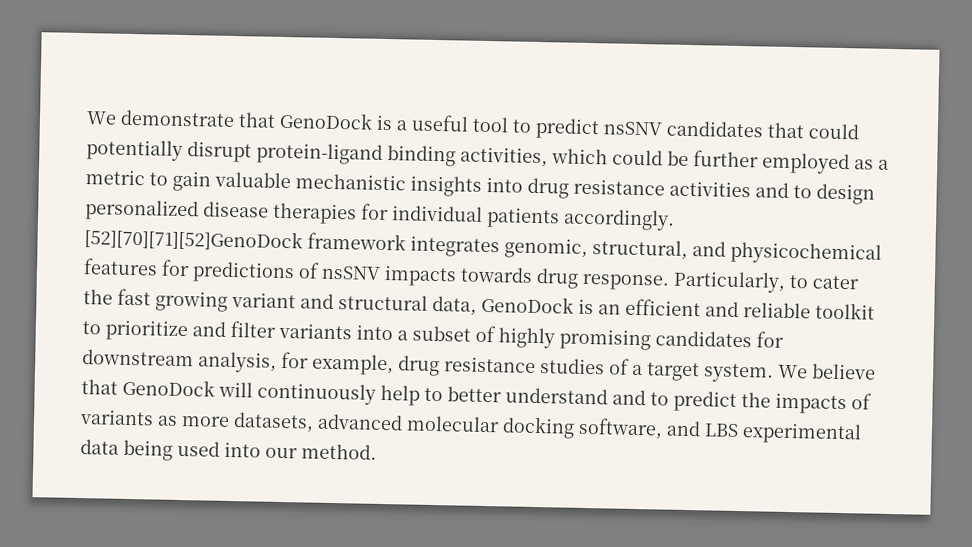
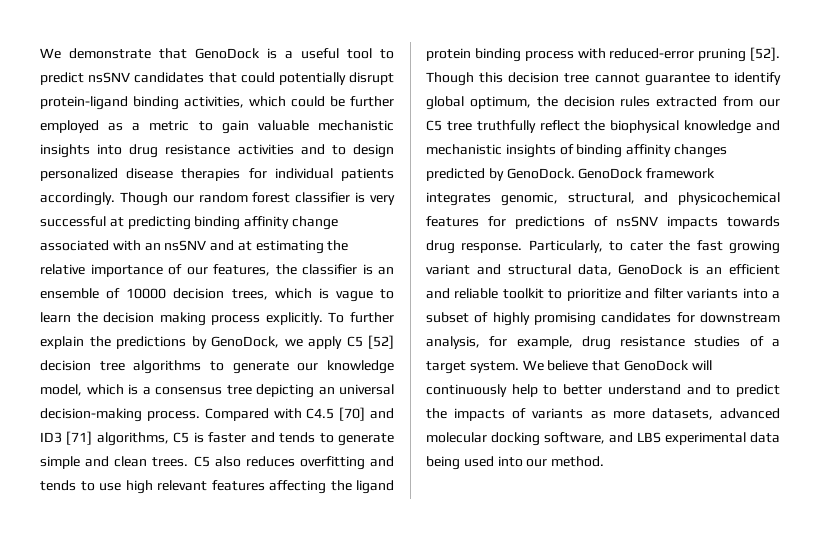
[84,228,303,252] [52][70][71][52]GenoDock -> [119,192,395,206] [40,216,338,230] [40,240,349,254] [40,264,394,277] [40,288,394,302] [40,312,394,326] [40,335,394,349] [40,360,394,374] [40,384,394,398] [40,407,394,422] [40,431,395,446] [40,456,394,470] [40,480,394,494] [426,47,780,62] [426,72,781,86] [426,96,780,110] [426,120,780,134] [426,144,727,158] [426,168,644,181] Though our random forest classifier is very successful at predicting binding affinity change associated with an nsSNV and at estimating the relative importance of our features, the classifier is an ensemble of 10000 decision trees, which is vague to learn the decision making process explicitly. To further explain the predictions by GenoDock, we apply C5 [52] decision tree algorithms to generate our knowledge model, which is a consensus tree depicting an universal decision-making process. Compared with C4.5 [70] and ID3 [71] algorithms, C5 is faster and tends to generate simple and clean trees. C5 also reduces overfitting and tends to use high relevant features affecting the ligand protein binding process with reduced-error pruning [52]. Though this decision tree cannot guarantee to identify global optimum, the decision rules extracted from our C5 tree truthfully reflect the biophysical knowledge and mechanistic insights of binding affinity changes predicted by GenoDock. GenoDock

